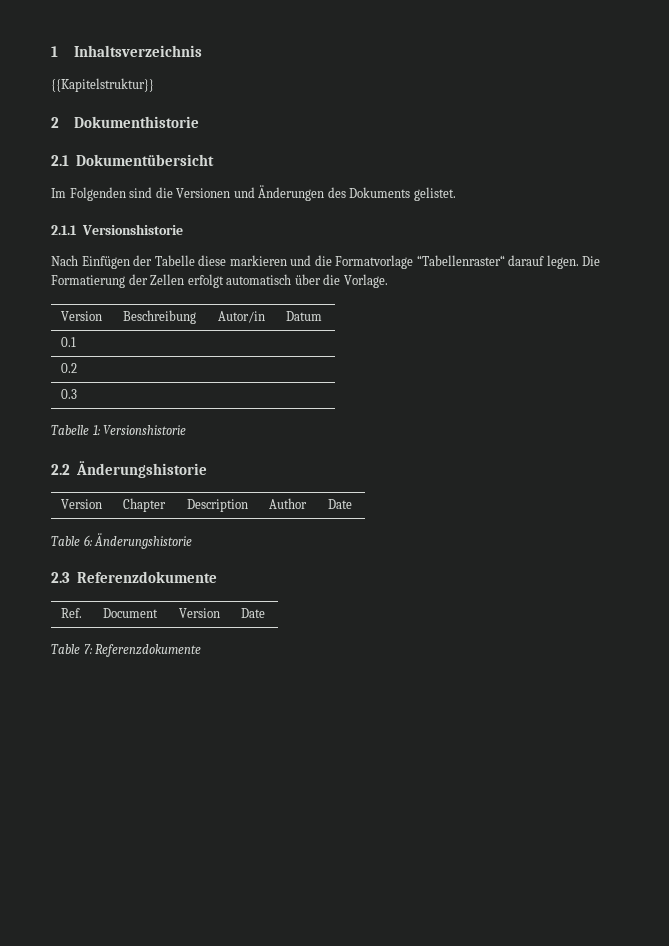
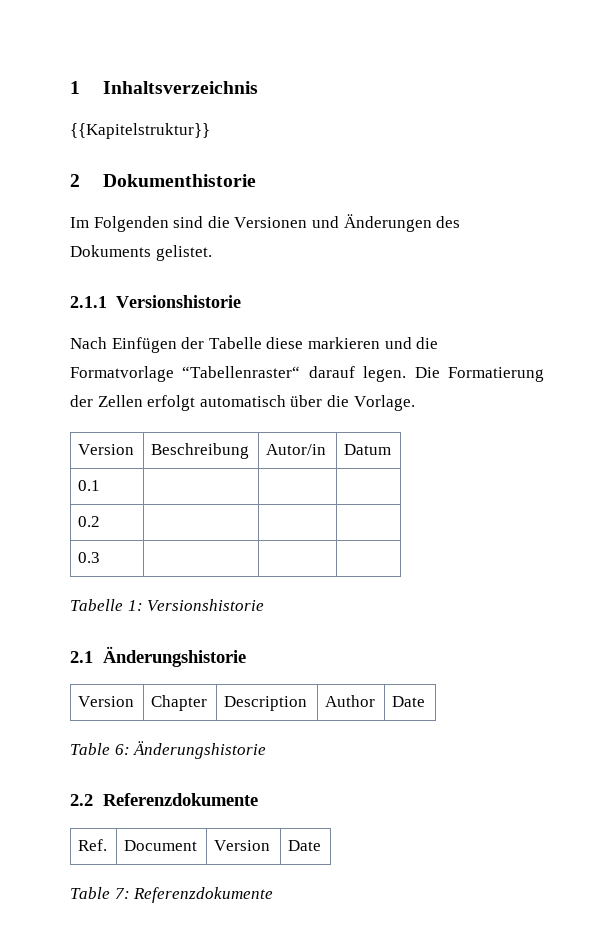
[51,154,214,166] // 2.1 Dokumentübersicht -> (257, 180) none
[51,464,70,475] 2.2 -> [70,651,93,663] 2.1
[51,572,70,583] 2.3 -> [70,794,93,806] 2.2

